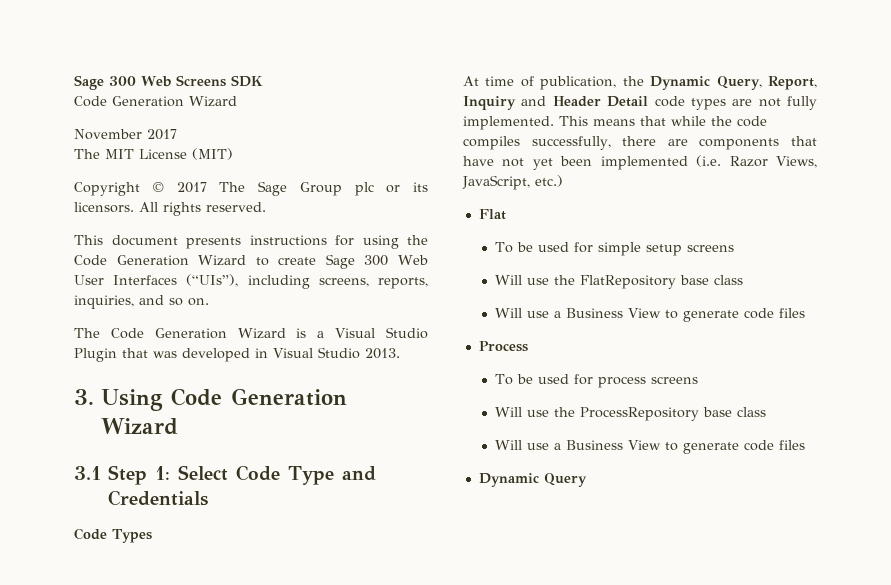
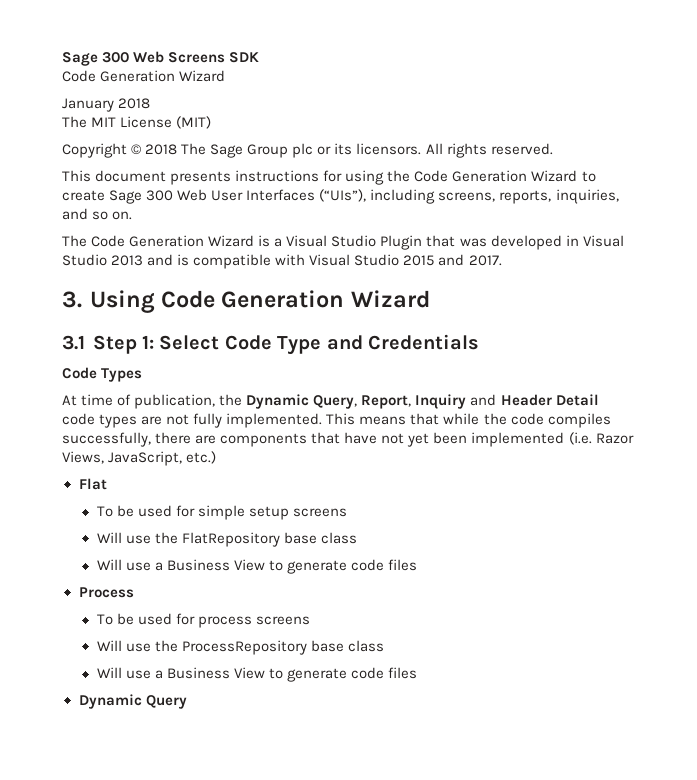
[74,129,177,140] November 2017 -> [62,98,151,112] January 2018
[176,182,207,193] 2017 -> [145,144,178,155] 2018
[365,348,400,359] 2013. -> [111,254,502,269] 2013 and is compatible with Visual Studio 2015 and 2017.

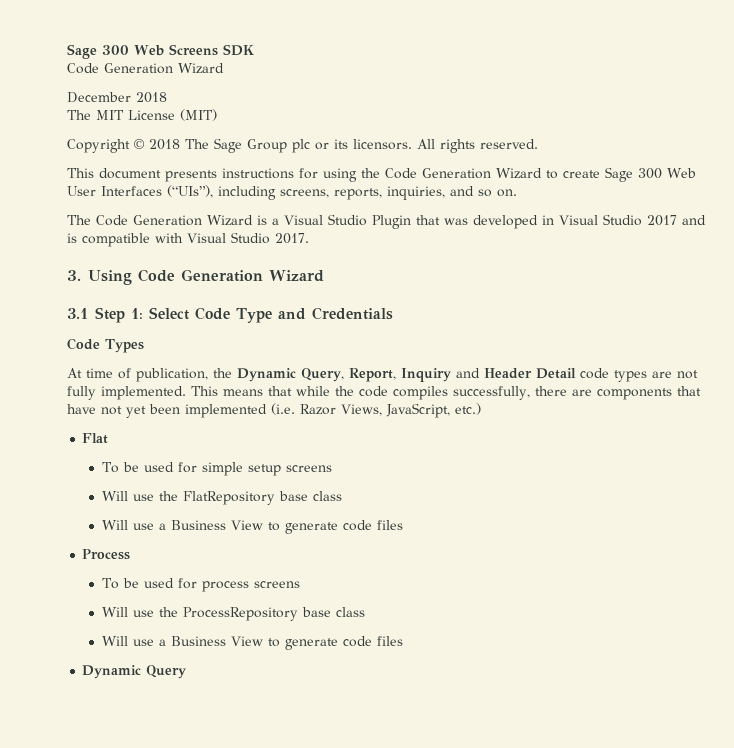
[62,98,114,112] January -> [67,92,131,103] December
[111,255,144,266] 2013 -> [647,215,677,226] 2017
[403,254,465,266] 2015 and -> (270, 238) none

